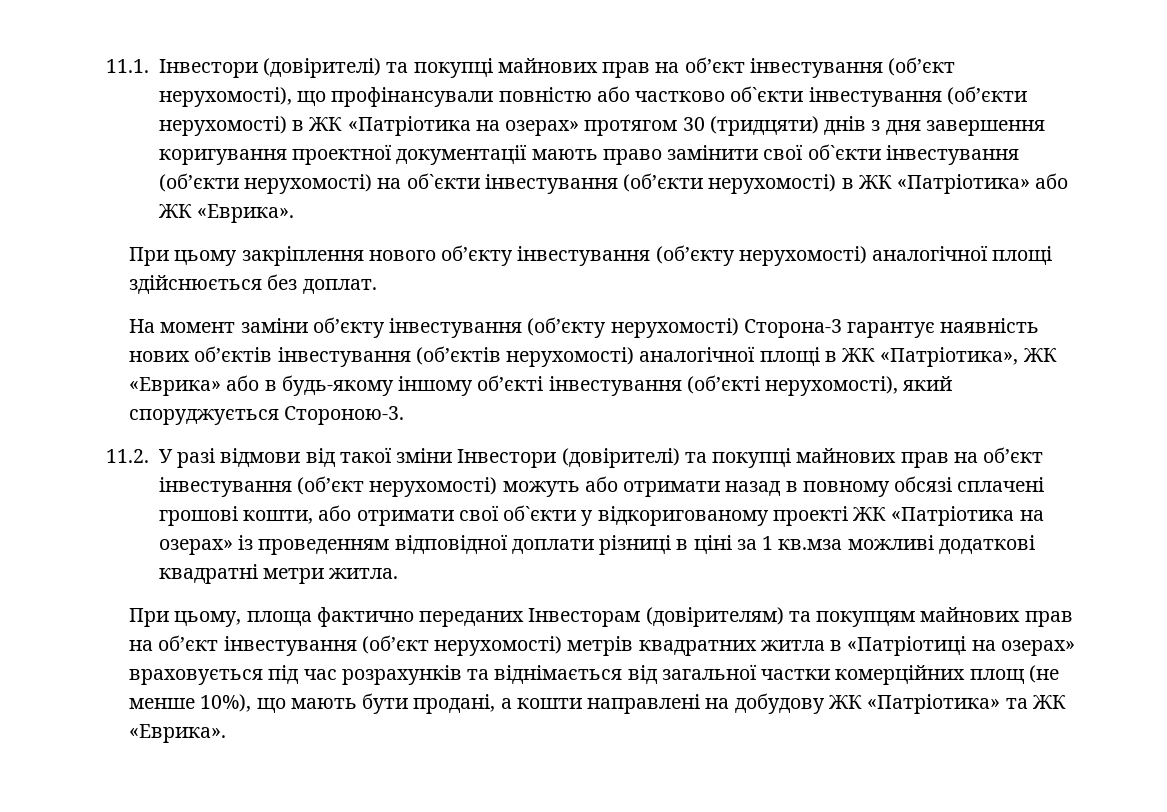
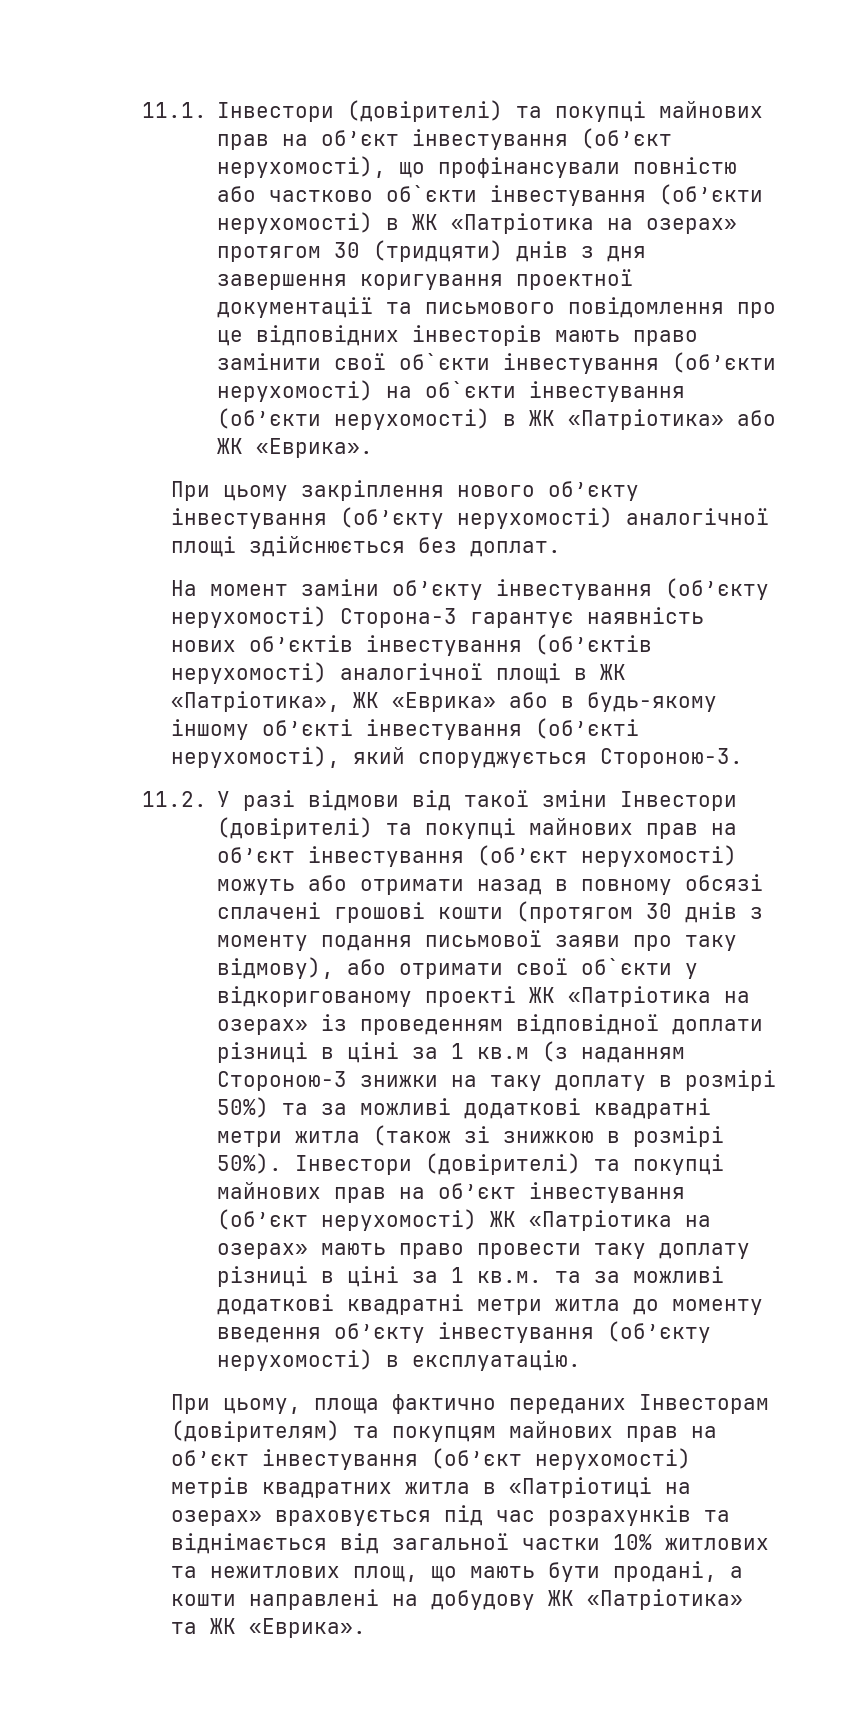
(527, 154) none -> [385,297,776,318] [216,325,542,346] та письмового повідомлення про це відповідних інвесторів
[243,510,314,524] кошти, -> [437,901,763,923] [216,930,737,951] [216,957,334,979] кошти (протягом 30 днів з моменту подання письмової заяви про таку відмову),
[778,535,1035,554] [158,564,399,584] кв.мза можливі додаткові квадратні метри житла. -> [476,1041,685,1063] [216,1070,776,1091] [216,1097,711,1119] [216,1125,724,1147] [216,1153,724,1175] [216,1182,685,1203] [216,1209,711,1231] [216,1243,750,1259] [216,1266,724,1287] [216,1294,763,1315] [216,1321,711,1343] [216,1349,581,1371] кв.м (з наданням Стороною-3 знижки на таку доплату в розмірі 50%) та за можливі додаткові квадратні метри житла (також зі знижкою в розмірі 50%). Інвестори (довірителі) та покупці майнових прав на об’єкт інвестування (об’єкт нерухомості) ЖК «Патріотика на озерах» мають право провести таку доплату різниці в ціні за 1 кв.м. та за можливі додаткові квадратні метри житла до моменту введення об’єкту інвестування (об’єкту нерухомості) в експлуатацію.
[835,665,1059,685] [129,694,252,712] комерційних площ (не менше 10%), -> [613,1534,770,1550] [171,1566,419,1582] 10% житлових та нежитлових площ,

